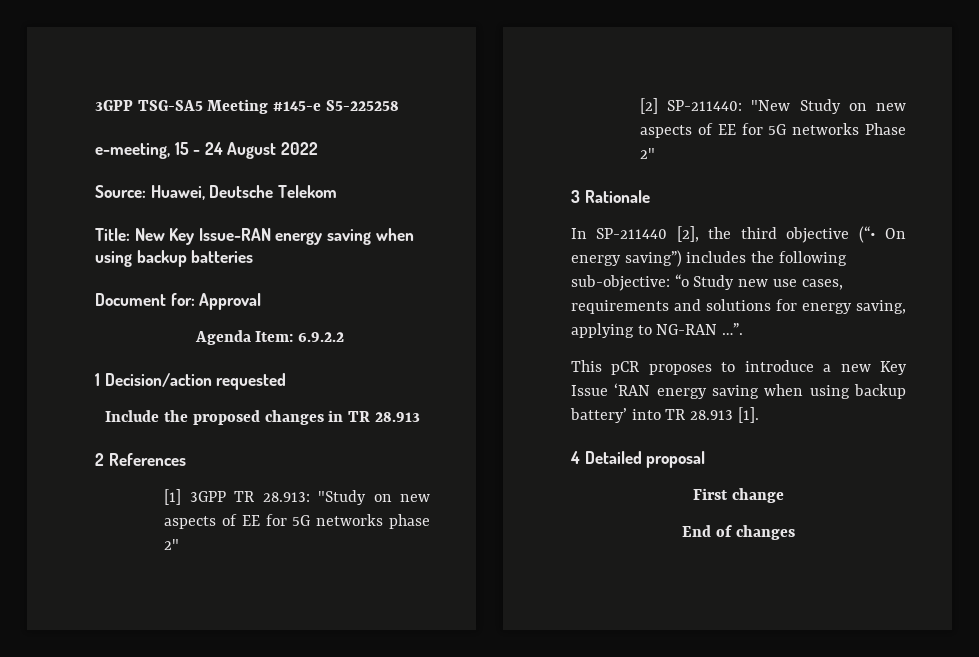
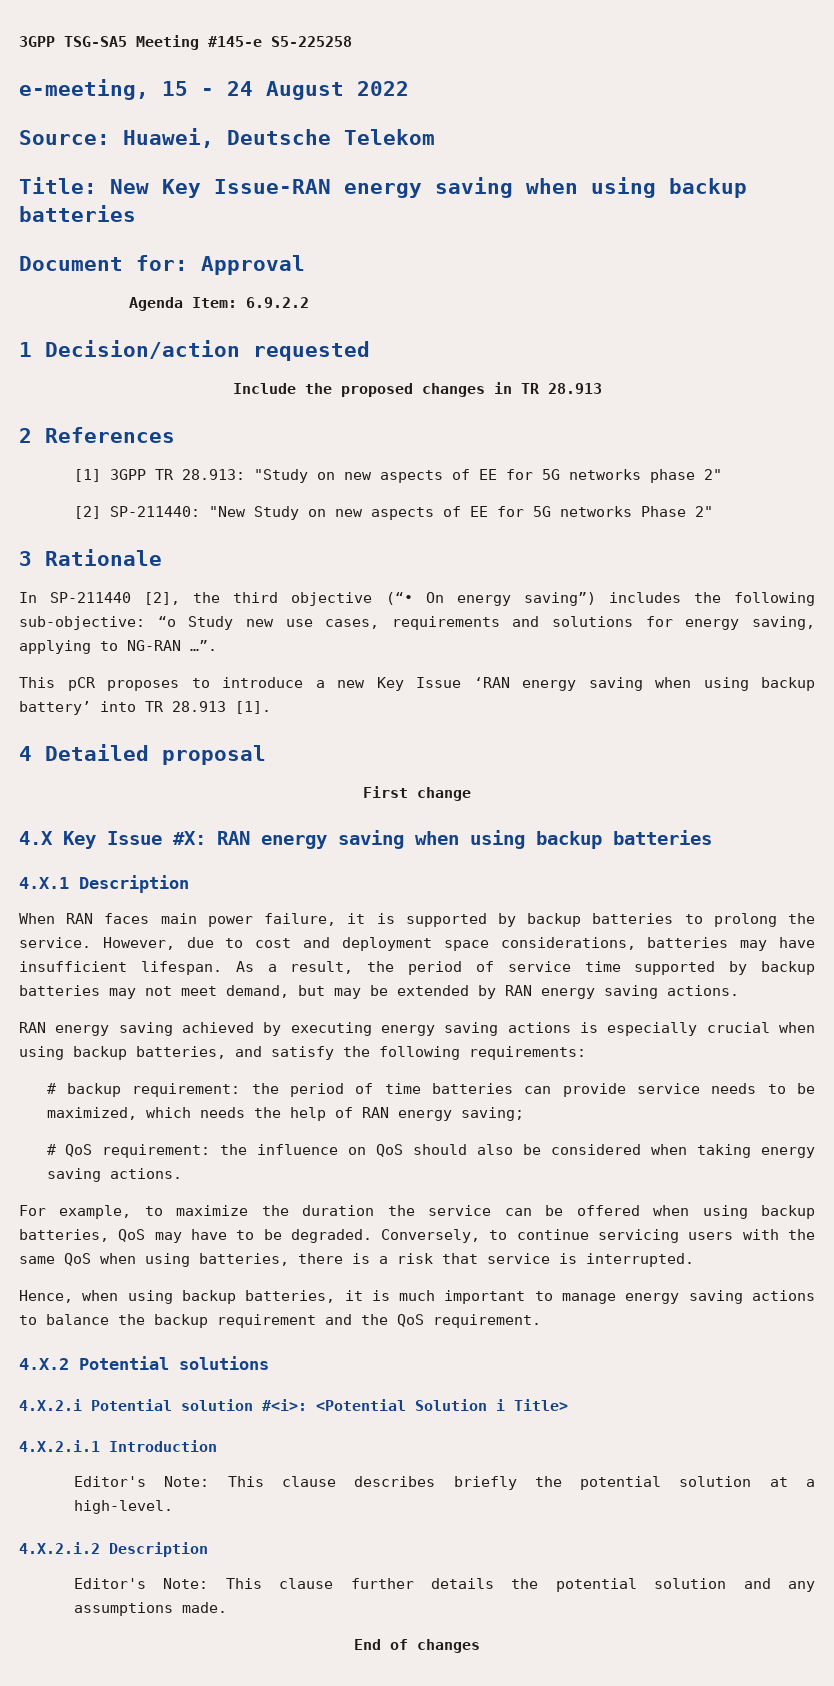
(784, 495) none -> [19,830,712,849] [19,875,189,893] [19,913,815,927] [19,937,816,951] [19,961,815,975] [19,985,739,999] [19,1022,816,1036] [19,1046,586,1060] [46,1083,815,1097] [46,1107,524,1121] [46,1144,816,1158] [46,1168,182,1182] [19,1205,815,1219] [19,1229,815,1243] [19,1253,694,1267] [19,1290,815,1304] [19,1314,541,1328] [19,1356,269,1370] [19,1399,568,1411] [19,1440,217,1452] [73,1476,815,1490] [73,1500,173,1514] [19,1542,208,1557] [73,1578,815,1592] [73,1602,227,1616] // 4.X Key Issue #X: RAN energy saving when using backup batteries // 4.X.1 Description // When RAN faces main power failure, it is supported by backup batteries to prolong the service. However, due to cost and deployment space considerations, batteries may have insufficient lifespan. As a result, the period of service time supported by backup batteries may not meet demand, but may be extended by RAN energy saving actions. // RAN energy saving achieved by executing energy saving actions is especially crucial when using backup batteries, and satisfy the following requirements: // # backup requirement: the period of time batteries can provide service needs to be maximized, which needs the help of RAN energy saving; // # QoS requirement: the influence on QoS should also be considered when taking energy saving actions. // For example, to maximize the duration the service can be offered when using backup batteries, QoS may have to be degraded. Conversely, to continue servicing users with the same QoS when using batteries, there is a risk that service is interrupted. // Hence, when using backup batteries, it is much important to manage energy saving actions to balance the backup requirement and the QoS requirement. // 4.X.2 Potential solutions // 4.X.2.i Potential solution #<i>: <Potential Solution i Title> // 4.X.2.i.1 Introduction // Editor's Note: This clause describes briefly the potential solution at a high-level. // 4.X.2.i.2 Description // Editor's Note: This clause further details the potential solution and any assumptions made.

